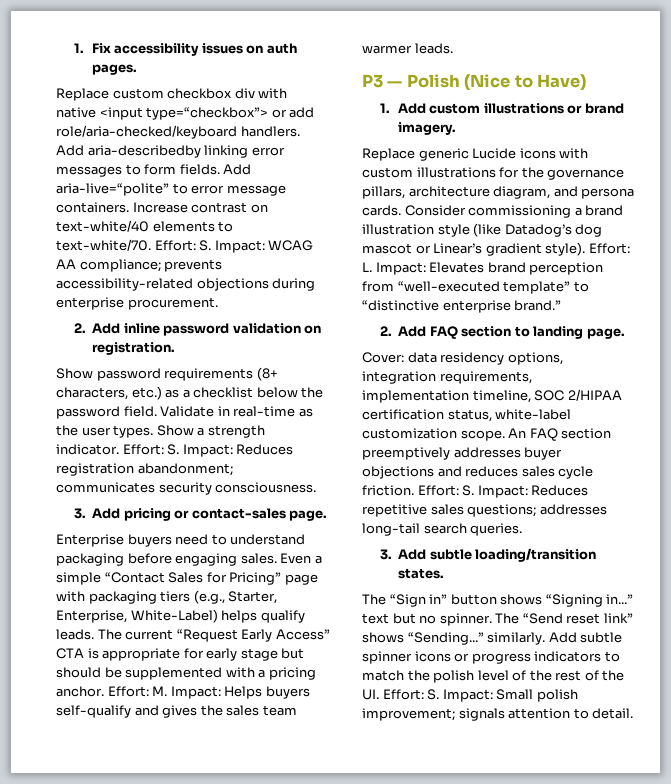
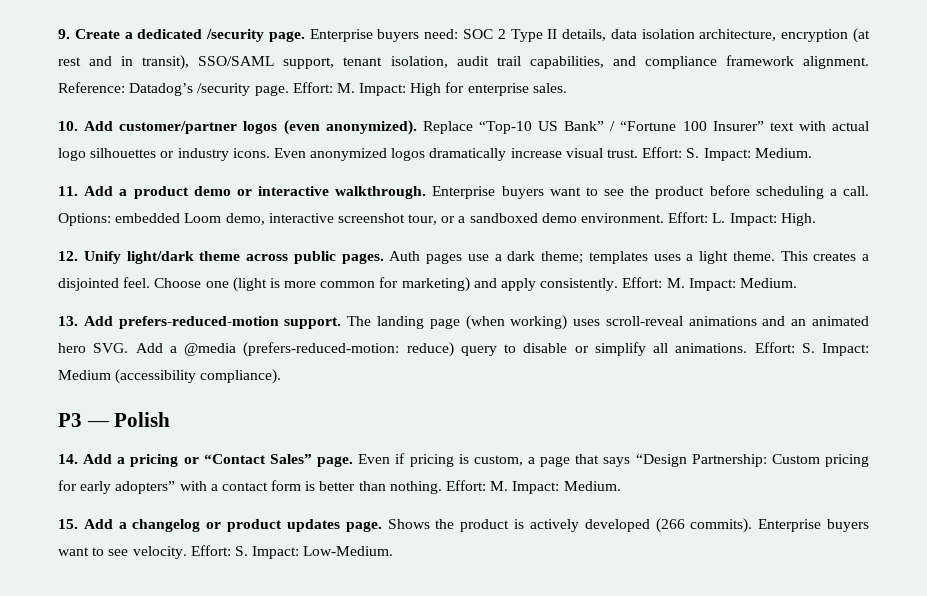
[73,43,297,56] [91,64,137,75] [56,88,288,101] [56,107,315,120] [56,125,300,139] [56,145,285,158] [56,164,252,177] [56,183,286,196] [56,202,268,213] [56,220,234,232] [56,239,314,253] [56,259,223,272] [56,278,316,291] [56,297,218,310] [73,323,322,336] [92,342,176,355] [56,367,278,381] [56,386,324,400] [56,406,313,419] [56,425,265,438] [56,444,294,457] [56,463,233,476] [56,482,317,495] [73,508,328,521] [56,534,306,547] [56,553,322,566] [56,572,318,585] [56,590,278,604] [56,609,305,623] [56,629,330,642] [56,648,305,661] [56,667,316,680] [56,686,310,699] [56,705,297,718] [362,43,453,54] [362,74,587,91] [379,103,624,114] [397,122,456,135] [362,148,589,161] [362,167,625,180] [362,186,635,199] [362,205,624,218] [362,223,603,237] [362,242,630,256] [362,262,604,275] [362,281,589,294] [362,300,562,313] [379,326,625,339] [362,352,563,365] [362,371,532,384] [362,389,622,403] [362,409,572,422] [362,428,612,441] [362,447,563,460] [362,466,594,479] [362,485,589,498] [362,504,607,517] [362,523,523,536] [379,548,597,562] [398,568,445,579] [362,594,634,607] [362,613,633,626] [362,632,623,645] [362,651,620,664] [362,670,625,683] [362,689,578,702] [362,708,634,721] 1. Fix accessibility issues on auth pages. // Replace custom checkbox div with native <input type=“checkbox”> or add role/aria-checked/keyboard handlers. Add aria-describedby linking error messages to form fields. Add aria-live=“polite” to error message containers. Increase contrast on text-white/40 elements to text-white/70. Effort: S. Impact: WCAG AA compliance; prevents accessibility-related objections during enterprise procurement. // 2. Add inline password validation on registration. // Show password requirements (8+ characters, etc.) as a checklist below the password field. Validate in real-time as the user types. Show a strength indicator. Effort: S. Impact: Reduces registration abandonment; communicates security consciousness. // 3. Add pricing or contact-sales page. // Enterprise buyers need to understand packaging before engaging sales. Even a simple “Contact Sales for Pricing” page with packaging tiers (e.g., Starter, Enterprise, White-Label) helps qualify leads. The current “Request Early Access” CTA is appropriate for early stage but should be supplemented with a pricing anchor. Effort: M. Impact: Helps buyers self-qualify and gives the sales team warmer leads. // P3 — Polish (Nice to Have) // 1. Add custom illustrations or brand imagery. // Replace generic Lucide icons with custom illustrations for the governance pillars, architecture diagram, and persona cards. Consider commissioning a brand illustration style (like Datadog’s dog mascot or Linear’s gradient style). Effort: L. Impact: Elevates brand perception from “well-executed template” to “distinctive enterprise brand.” // 2. Add FAQ section to landing page. // Cover: data residency options, integration requirements, implementation timeline, SOC 2/HIPAA certification status, white-label customization scope. An FAQ section preemptively addresses buyer objections and reduces sales cycle friction. Effort: S. Impact: Reduces repetitive sales questions; addresses long-tail search queries. // 3. Add subtle loading/transition states. // The “Sign in” button shows “Signing in...” text but no spinner. The “Send reset link” shows “Sending...” similarly. Add subtle spinner icons or progress indicators to match the polish level of the rest of the UI. Effort: S. Impact: Small polish improvement; signals attention to detail. -> [58,28,871,43] [58,55,869,70] [58,82,567,96] [58,120,869,135] [58,147,812,161] [58,185,869,199] [58,212,816,226] [58,251,869,264] [58,277,797,292] [58,315,870,330] [58,342,869,357] [58,369,282,384] [58,412,171,427] [58,453,869,467] [58,480,621,494] [58,518,870,533] [58,545,394,559] 9. Create a dedicated /security page. Enterprise buyers need: SOC 2 Type II details, data isolation architecture, encryption (at rest and in transit), SSO/SAML support, tenant isolation, audit trail capabilities, and compliance framework alignment. Reference: Datadog’s /security page. Effort: M. Impact: High for enterprise sales. // 10. Add customer/partner logos (even anonymized). Replace “Top-10 US Bank” / “Fortune 100 Insurer” text with actual logo silhouettes or industry icons. Even anonymized logos dramatically increase visual trust. Effort: S. Impact: Medium. // 11. Add a product demo or interactive walkthrough. Enterprise buyers want to see the product before scheduling a call. Options: embedded Loom demo, interactive screenshot tour, or a sandboxed demo environment. Effort: L. Impact: High. // 12. Unify light/dark theme across public pages. Auth pages use a dark theme; templates uses a light theme. This creates a disjointed feel. Choose one (light is more common for marketing) and apply consistently. Effort: M. Impact: Medium. // 13. Add prefers-reduced-motion support. The landing page (when working) uses scroll-reveal animations and an animated hero SVG. Add a @media (prefers-reduced-motion: reduce) query to disable or simplify all animations. Effort: S. Impact: Medium (accessibility compliance). // P3 — Polish // 14. Add a pricing or “Contact Sales” page. Even if pricing is custom, a page that says “Design Partnership: Custom pricing for early adopters” with a contact form is better than nothing. Effort: M. Impact: Medium. // 15. Add a changelog or product updates page. Shows the product is actively developed (266 commits). Enterprise buyers want to see velocity. Effort: S. Impact: Low-Medium.

